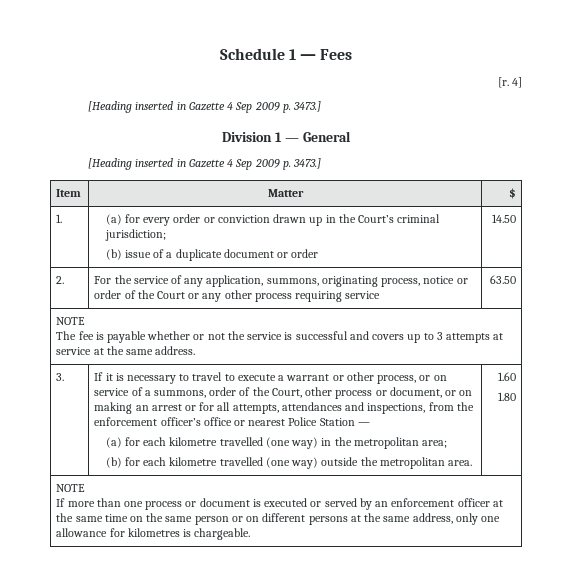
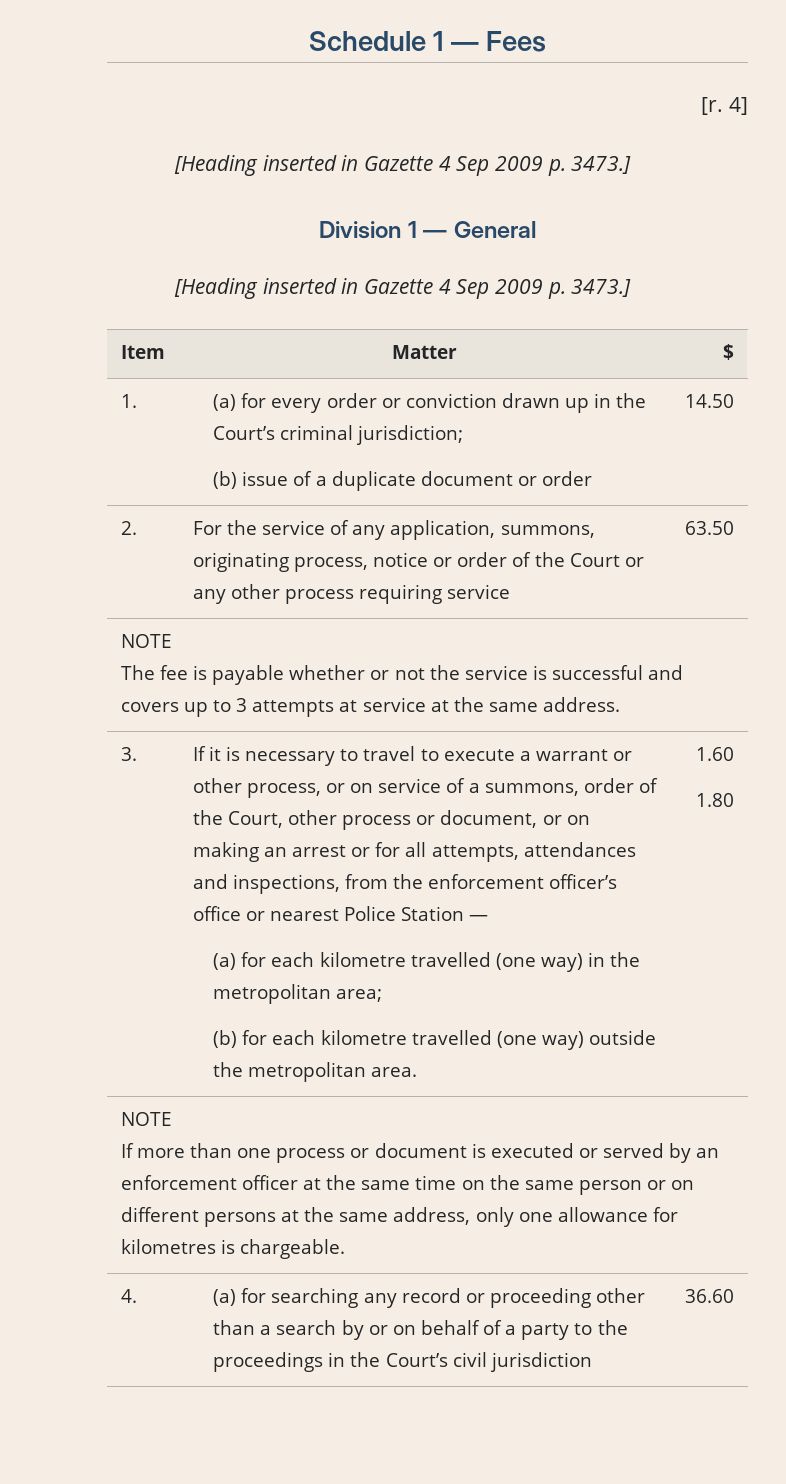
(251, 534) none -> [120,1289,137,1303] [213,1288,646,1308] [213,1320,628,1340] [213,1352,592,1372] [685,1289,735,1303] // 4. | (a) for searching any record or proceeding other than a search by or on behalf of a party to the proceedings in the Court’s civil jurisdiction | 36.60

